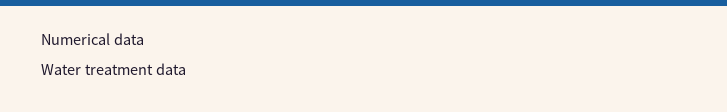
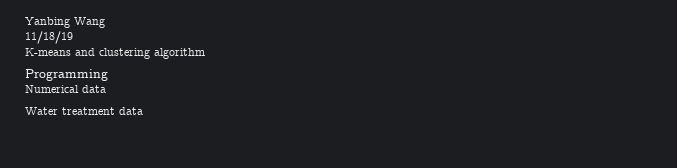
(41, 39) none -> [25,17,105,28] [25,31,73,44] [25,48,205,59] [25,69,108,81] Yanbing Wang // 11/18/19 // K-means and clustering algorithm // Programming //

